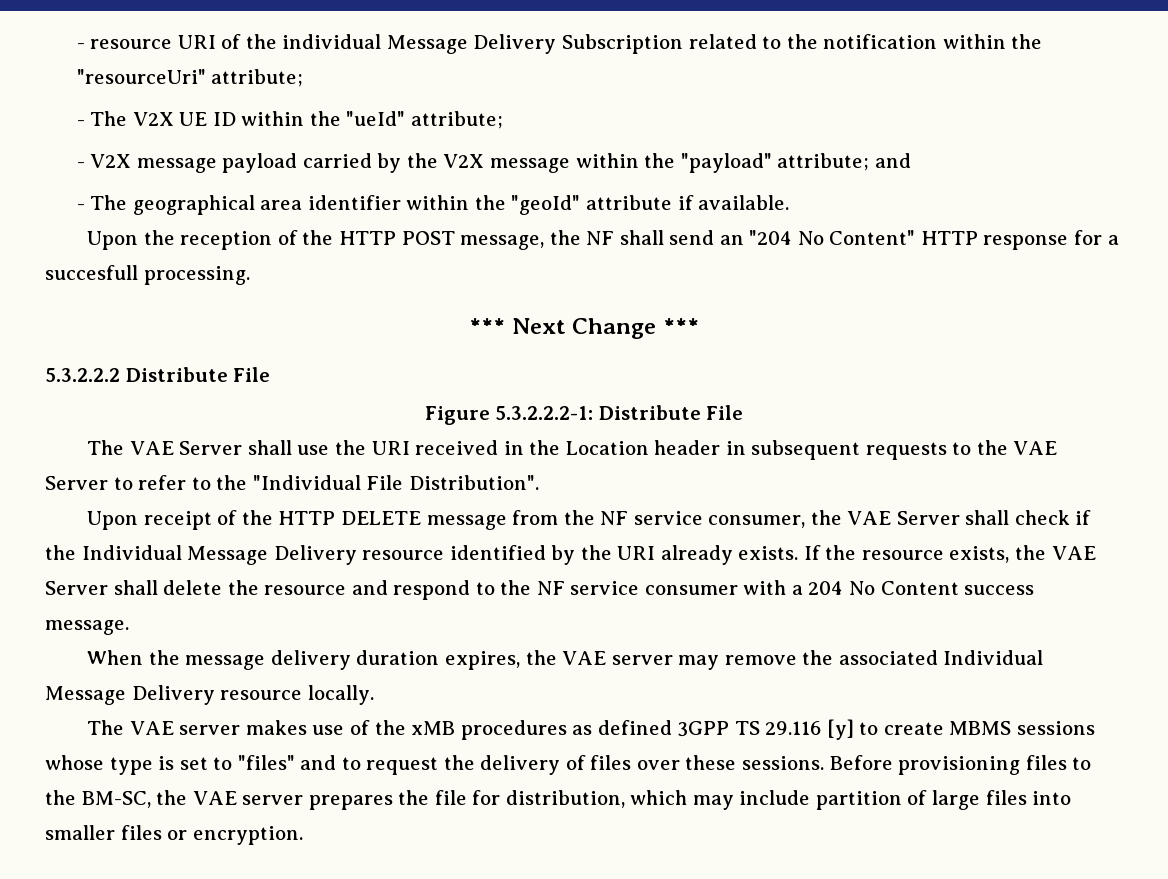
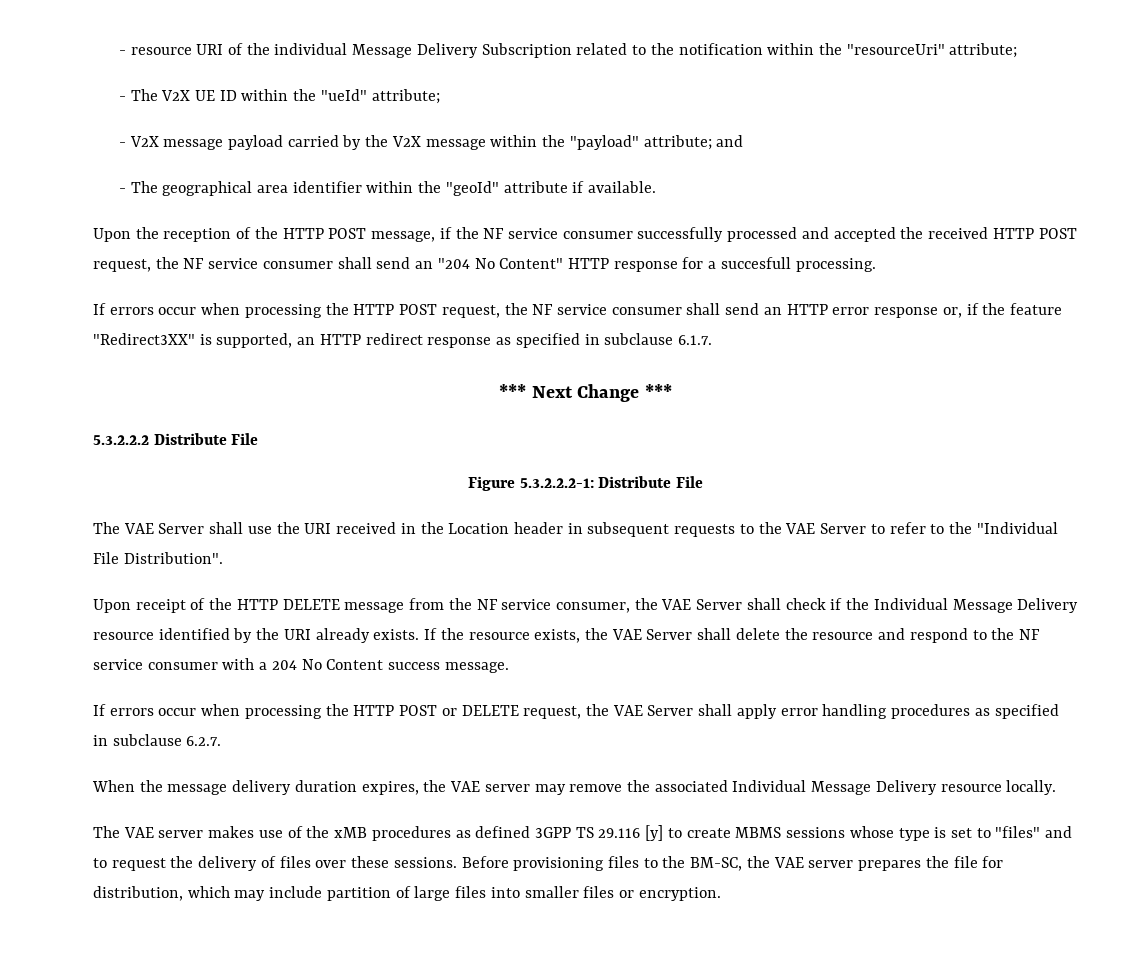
[549,230,615,245] the NF -> [439,227,1077,242] [93,257,333,272] if the NF service consumer successfully processed and accepted the received HTTP POST request, the NF service consumer
(250, 275) none -> [93,303,1062,318] [93,333,712,348] // If errors occur when processing the HTTP POST request, the NF service consumer shall send an HTTP error response or, if the feature "Redirect3XX" is supported, an HTTP redirect response as specified in subclause 6.1.7.
(129, 627) none -> [93,704,1059,719] [93,734,222,746] // If errors occur when processing the HTTP POST or DELETE request, the VAE Server shall apply error handling procedures as specified in subclause 6.2.7.

